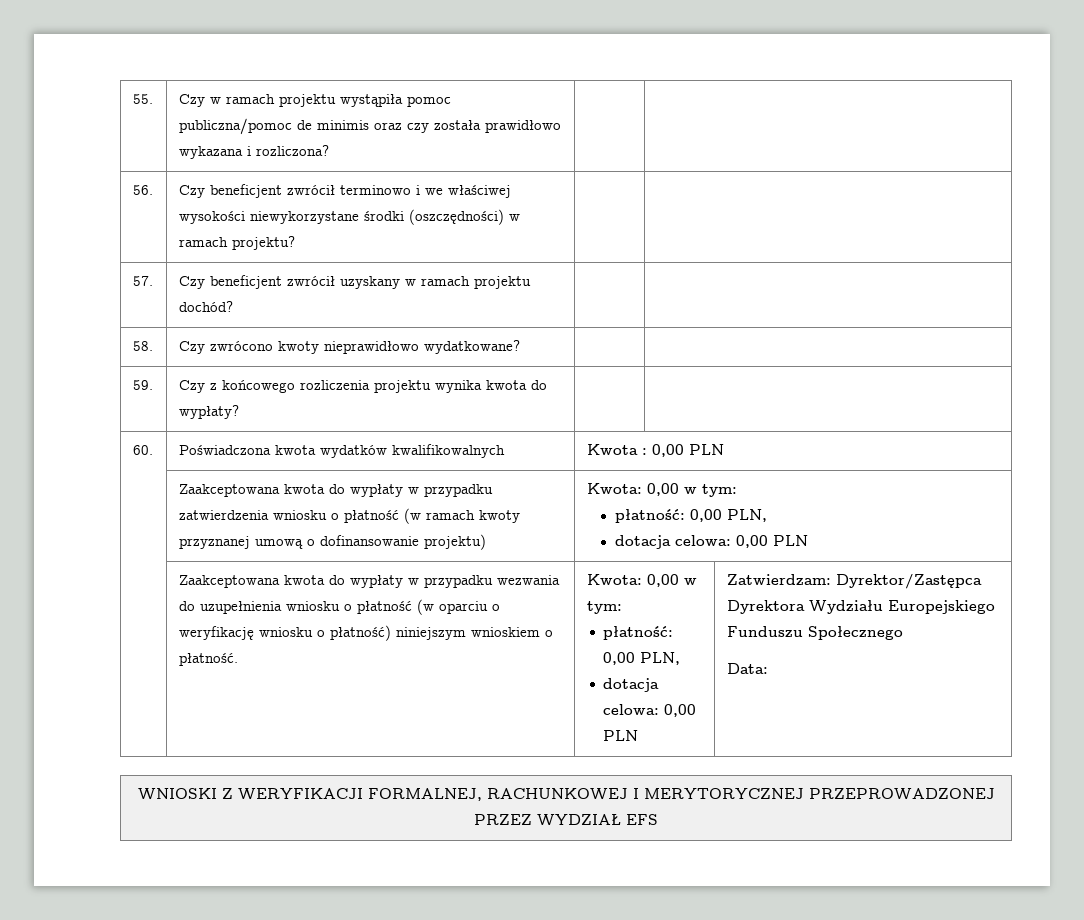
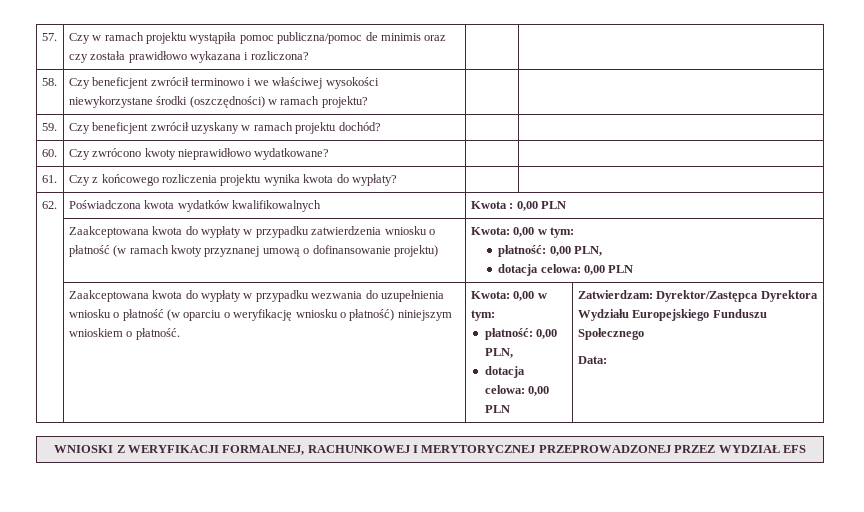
[132,94,153,104] 55. -> [41,33,57,41] 57.
[132,185,153,195] 56. -> [41,78,57,86] 58.
[132,276,153,286] 57. -> [41,123,57,131] 59.
[132,341,153,351] 58. -> [41,149,57,157] 60.
[132,380,153,390] 59. -> [41,175,57,183] 61.
[132,445,153,455] 60. -> [41,201,57,209] 62.

